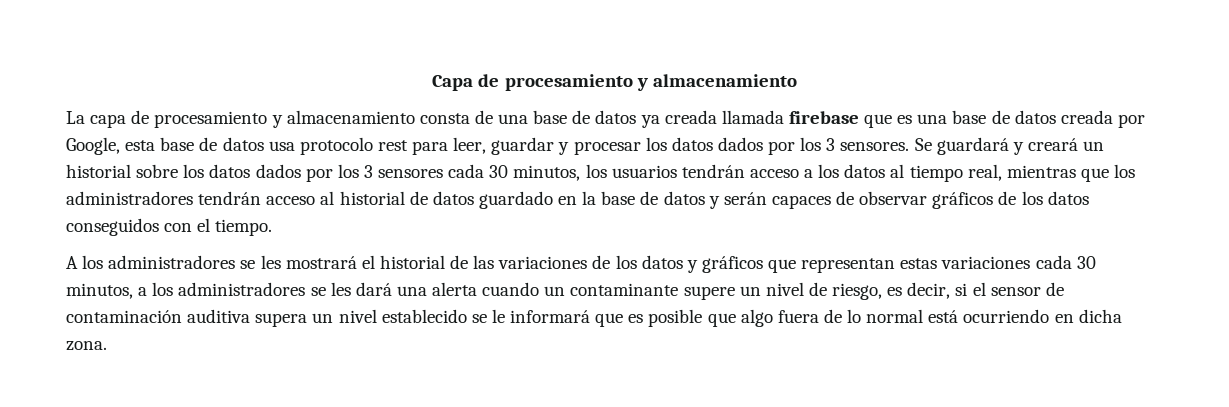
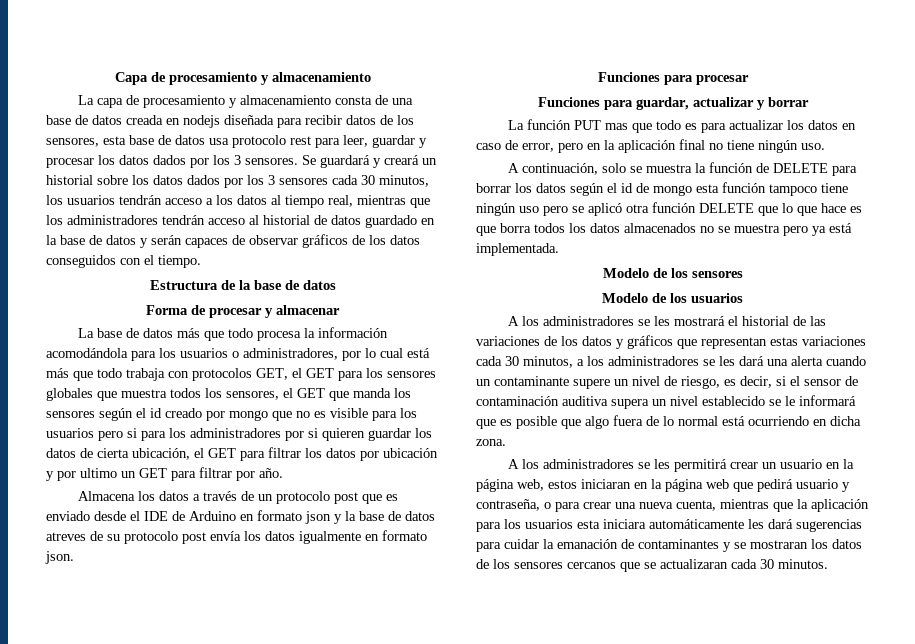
[640,110,1145,128] [66,137,120,155] ya creada llamada firebase que es una base de datos creada por Google, -> [126,115,414,128] [46,138,99,147] creada en nodejs diseñada para recibir datos de los sensores,
(273, 227) none -> [149,280,336,290] [146,305,340,318] [78,327,389,341] [46,348,430,361] [46,368,436,381] [46,388,411,401] [46,408,417,421] [46,428,432,441] [46,447,438,461] [46,467,283,481] [78,491,399,504] [46,510,435,524] [46,530,427,544] [45,551,74,564] [597,72,749,85] [537,97,809,110] [508,119,857,133] [476,139,825,153] [508,162,858,176] [476,182,848,196] [476,202,862,216] [476,223,852,236] [476,243,559,256] [602,268,743,278] [602,293,743,303] // Estructura de la base de datos // Forma de procesar y almacenar // La base de datos más que todo procesa la información acomodándola para los usuarios o administradores, por lo cual está más que todo trabaja con protocolos GET, el GET para los sensores globales que muestra todos los sensores, el GET que manda los sensores según el id creado por mongo que no es visible para los usuarios pero si para los administradores por si quieren guardar los datos de cierta ubicación, el GET para filtrar los datos por ubicación y por ultimo un GET para filtrar por año. // Almacena los datos a través de un protocolo post que es enviado desde el IDE de Arduino en formato json y la base de datos atreves de su protocolo post envía los datos igualmente en formato json. // Funciones para procesar // Funciones para guardar, actualizar y borrar // La función PUT mas que todo es para actualizar los datos en caso de error, pero en la aplicación final no tiene ningún uso. // A continuación, solo se muestra la función de DELETE para borrar los datos según el id de mongo esta función tampoco tiene ningún uso pero se aplicó otra función DELETE que lo que hace es que borra todos los datos almacenados no se muestra pero ya está implementada. // Modelo de los sensores // Modelo de los usuarios
(107, 346) none -> [508,459,855,472] [476,479,850,492] [476,499,869,512] [476,519,862,532] [476,539,862,552] [476,559,828,572] // A los administradores se les permitirá crear un usuario en la página web, estos iniciaran en la página web que pedirá usuario y contraseña, o para crear una nueva cuenta, mientras que la aplicación para los usuarios esta iniciara automáticamente les dará sugerencias para cuidar la emanación de contaminantes y se mostraran los datos de los sensores cercanos que se actualizaran cada 30 minutos.

